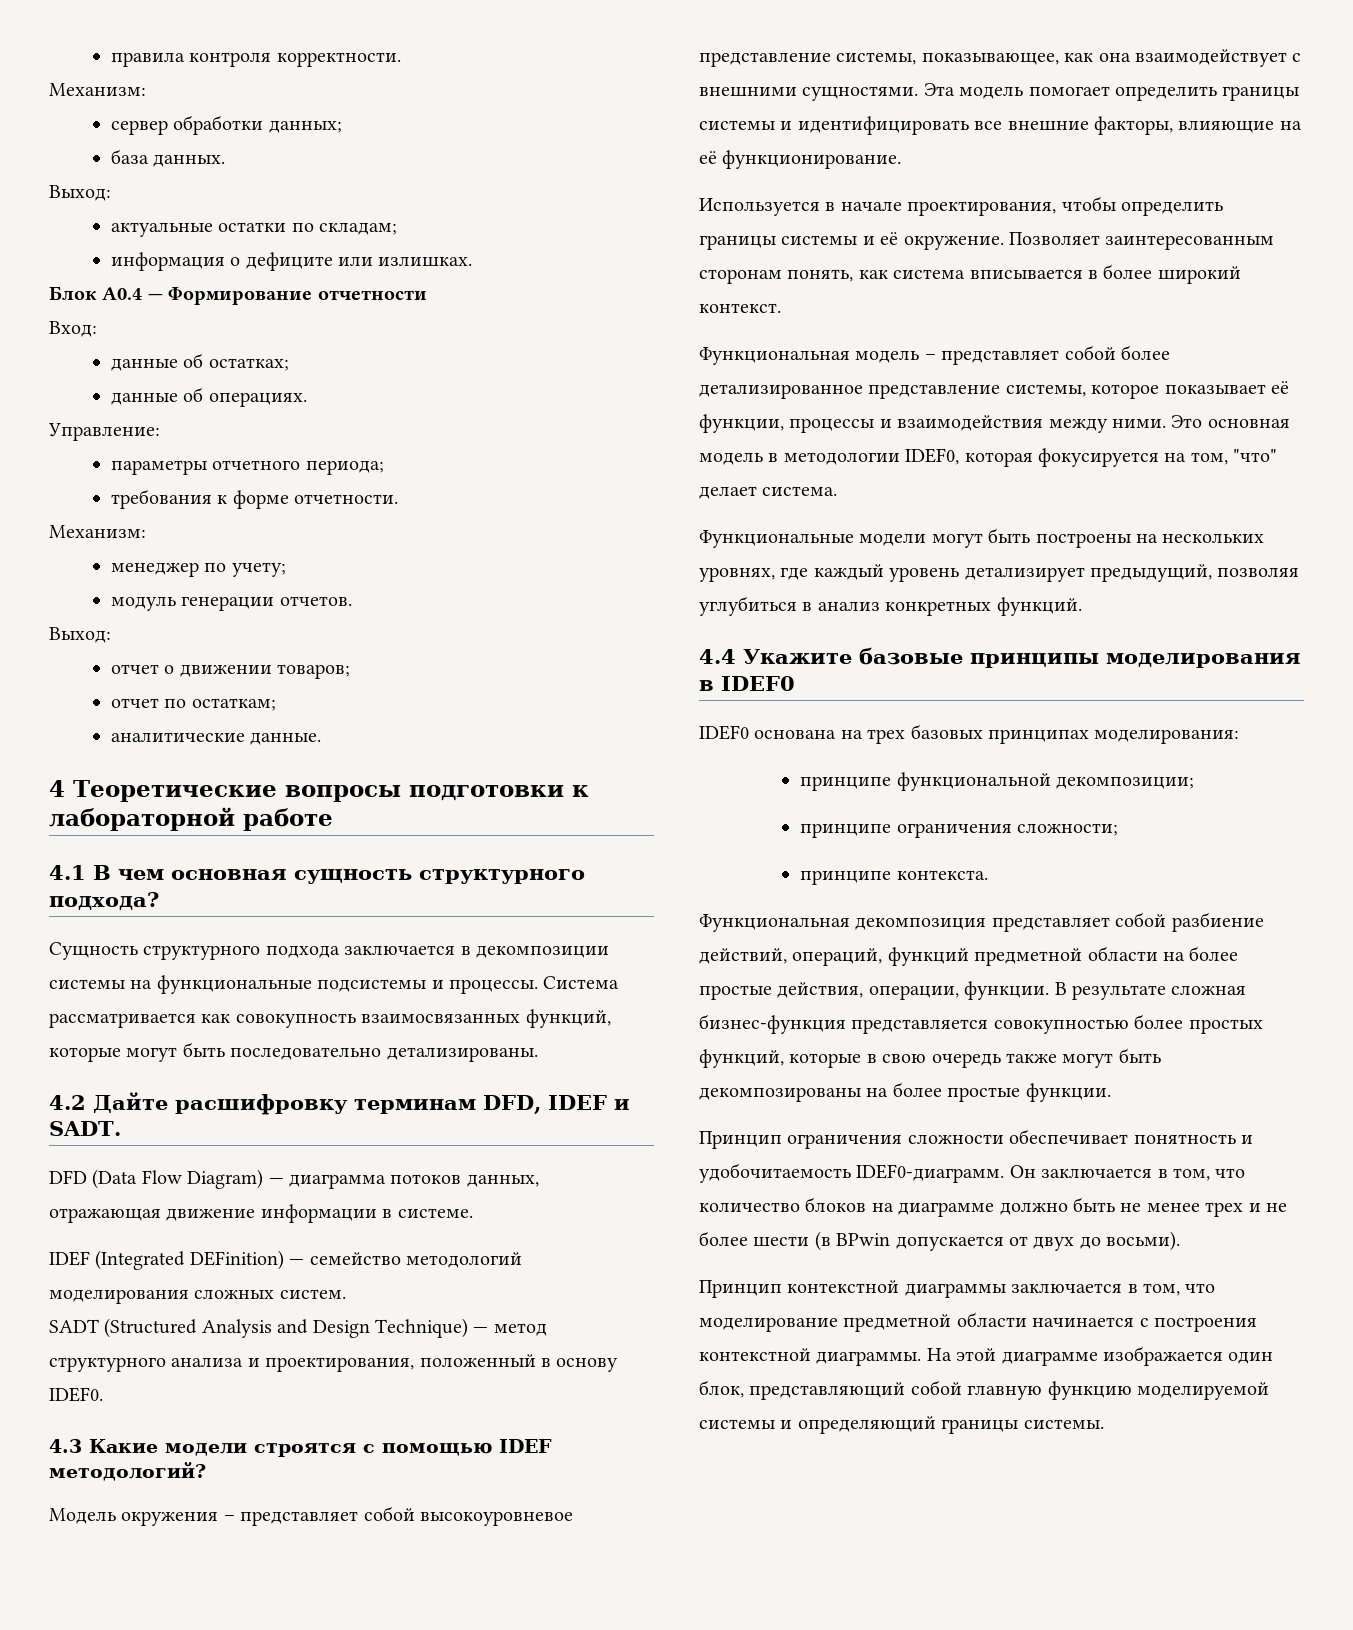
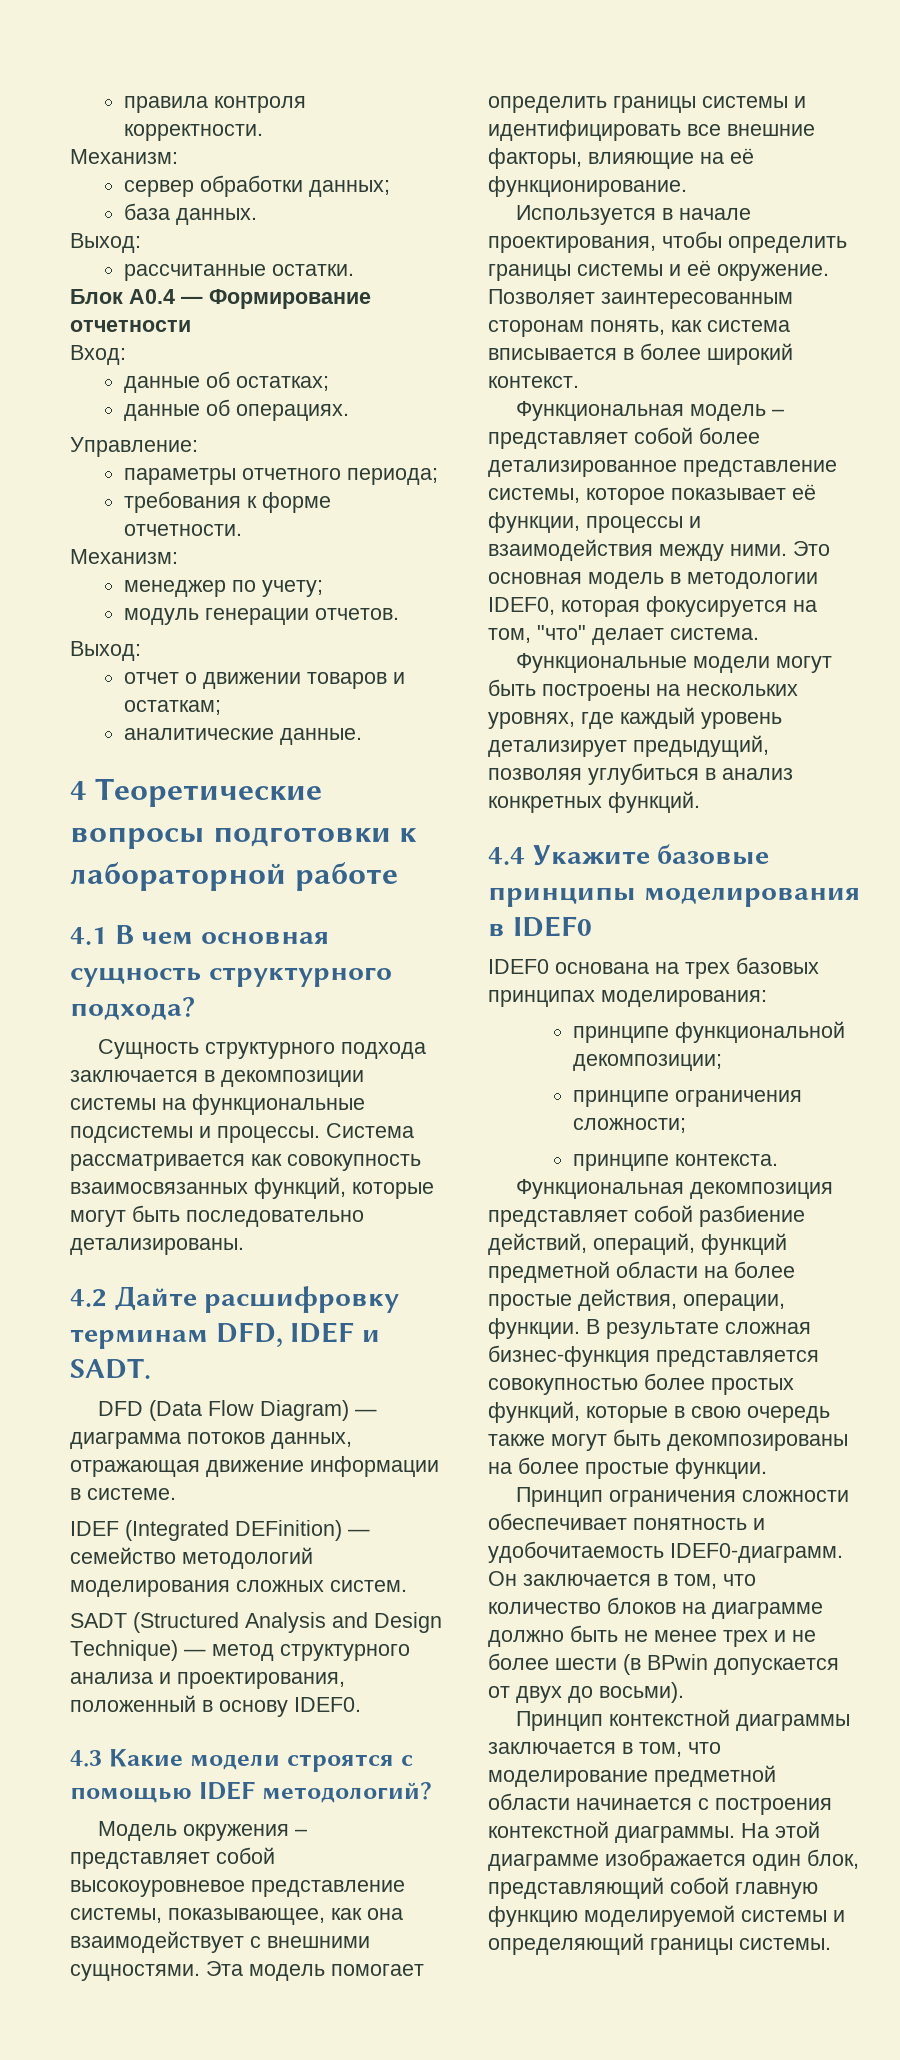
[110,222,397,237] [110,252,473,271] актуальные остатки по складам; // информация о дефиците или излишках. -> [124,264,355,281] рассчитанные остатки.
[276,664,350,679] [110,698,187,708] товаров; // отчет по -> [307,672,406,689] товаров и

